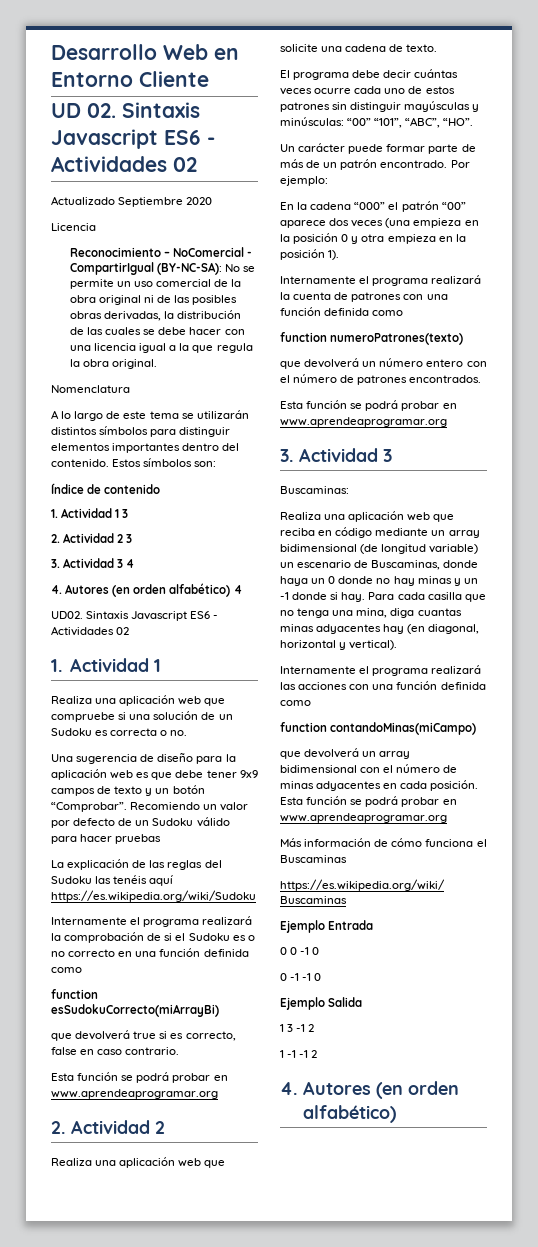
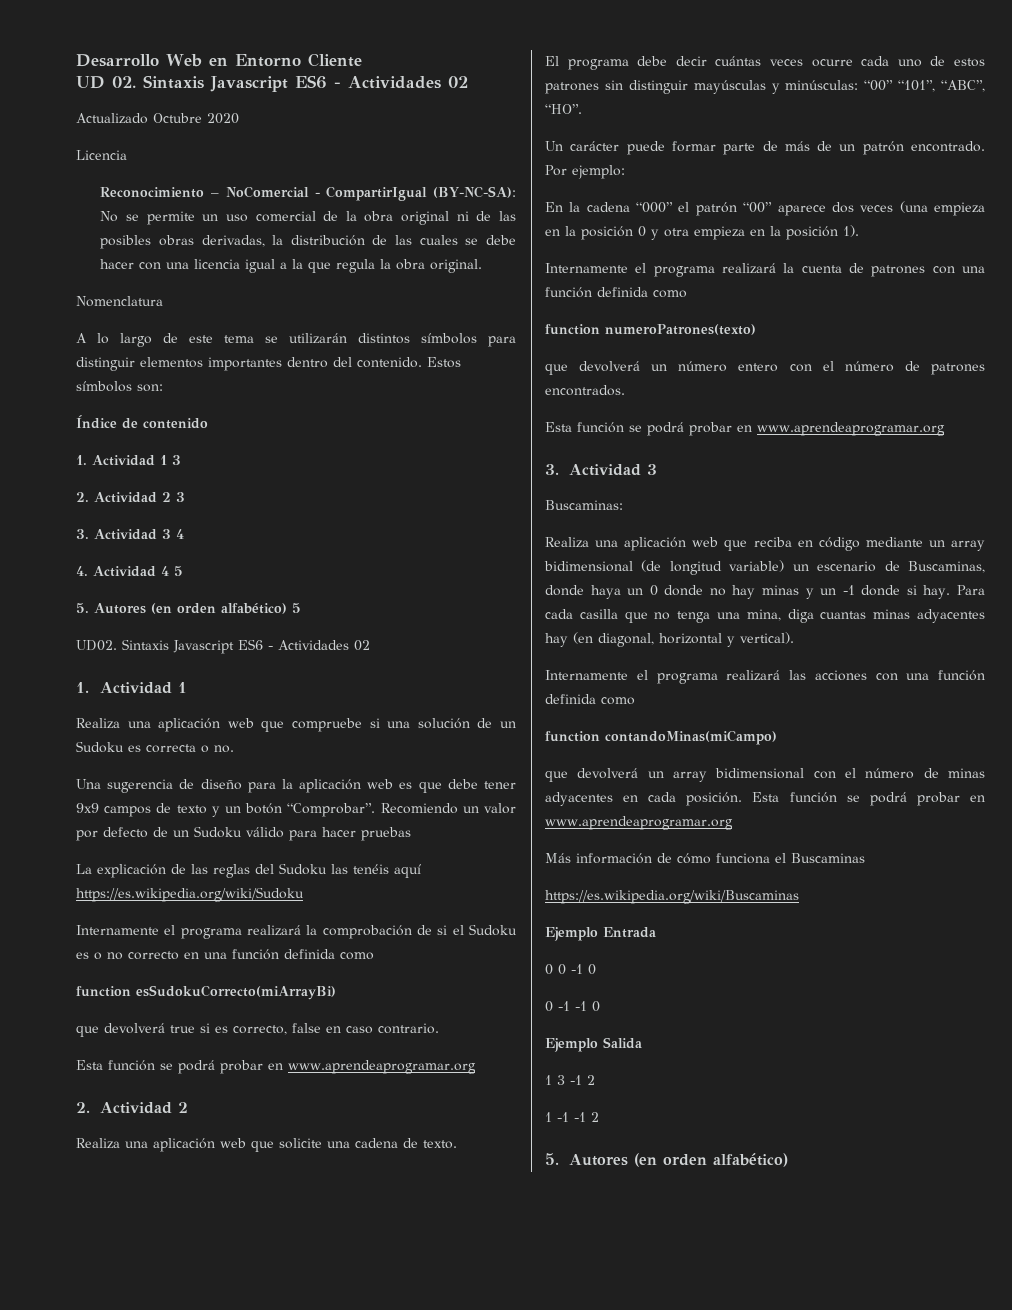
[118,197,184,207] Septiembre -> [153,113,202,123] Octubre
[65,583,242,597] Autores (en orden alfabético) 4 -> [93,566,183,577] [76,603,301,614] Actividad 4 5 // 5. Autores (en orden alfabético) 5
[280,1082,297,1095] 4. -> [545,1153,559,1165] 5.

